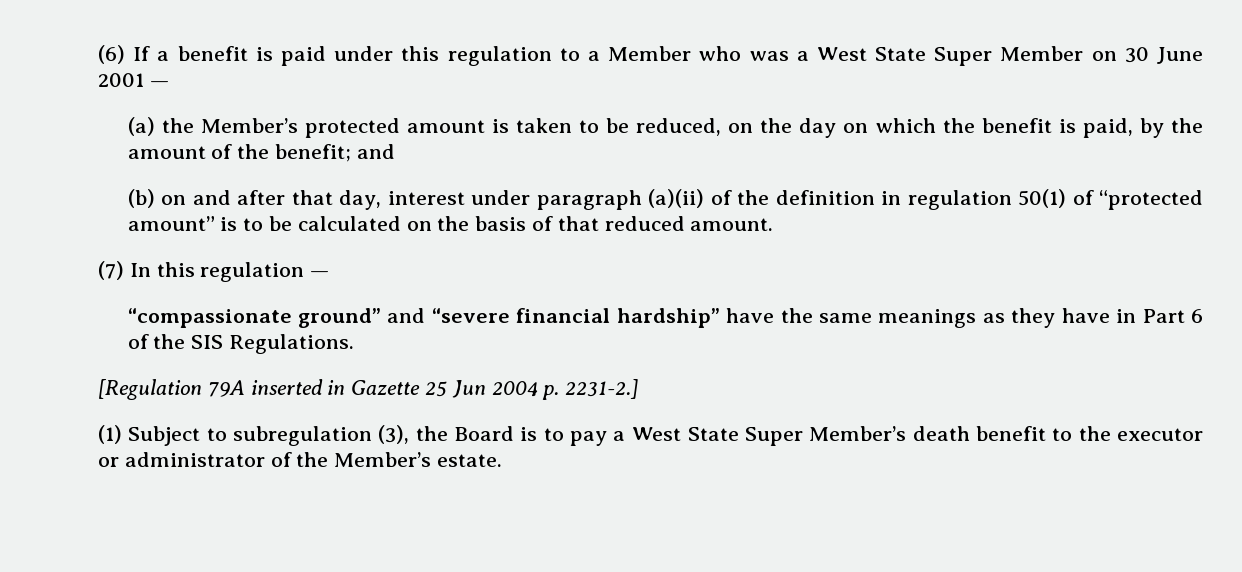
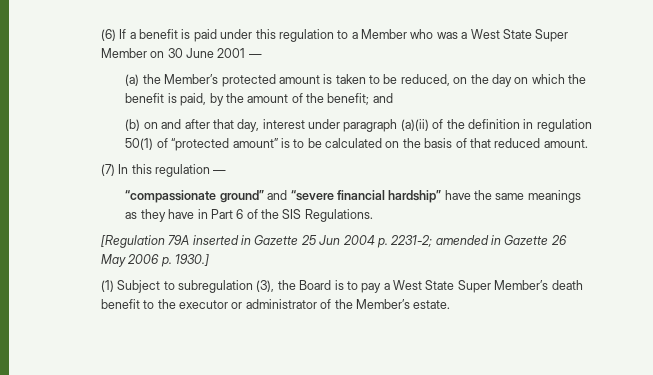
[565,379,639,399] 2231-2.] -> [390,235,567,247] [100,254,210,267] 2231-2; amended in Gazette 26 May 2006 p. 1930.]

